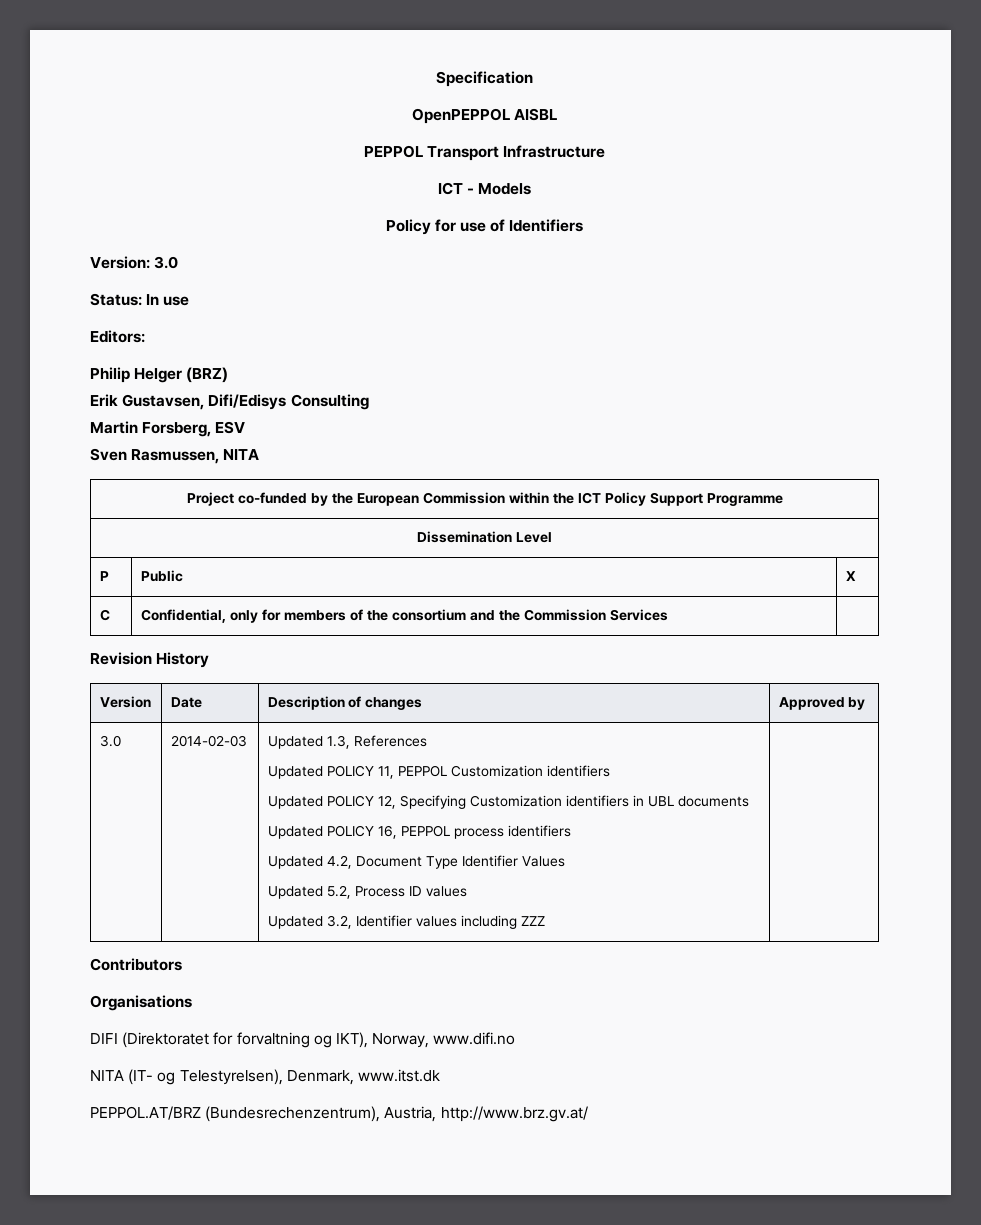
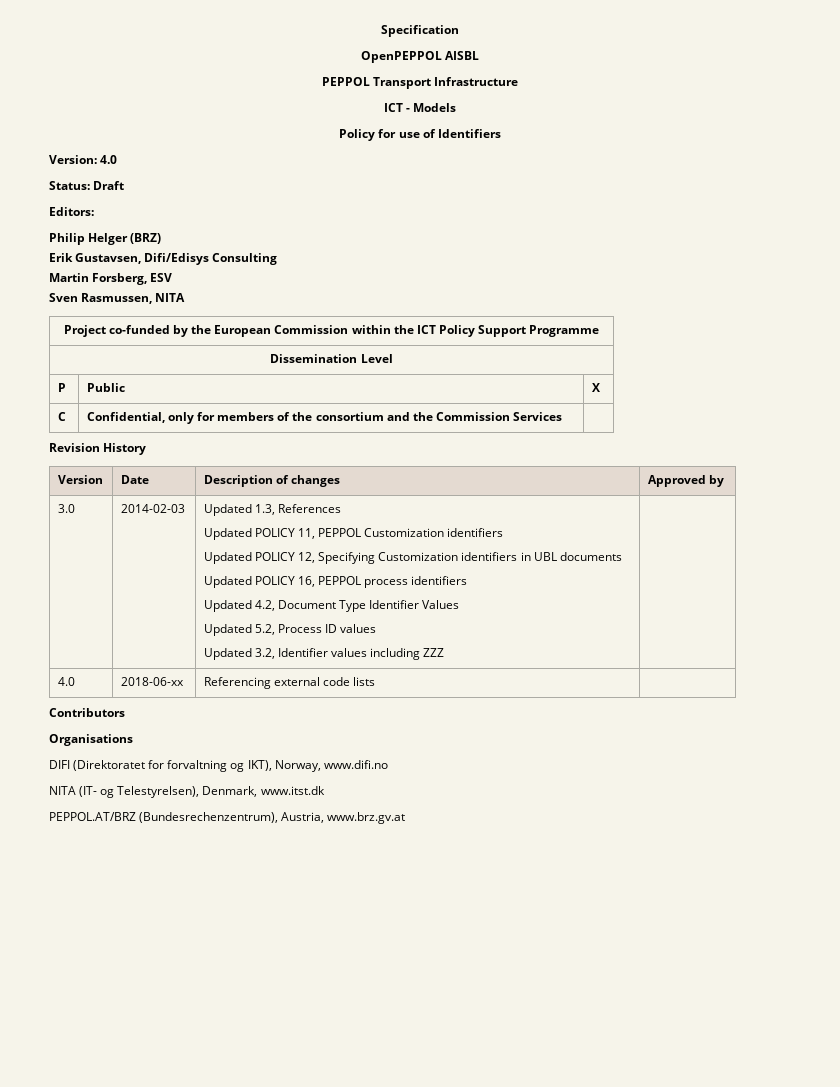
[154,256,179,269] 3.0 -> [100,155,118,164] 4.0
[146,294,190,306] In use -> [93,181,125,190] Draft
(545, 921) none -> [57,677,75,686] [120,677,184,686] [203,677,376,689] // 4.0 | 2018-06-xx | Referencing external code lists |
[440,1106,588,1122] http://www.brz.gv.at/ -> [327,812,406,824] www.brz.gv.at

